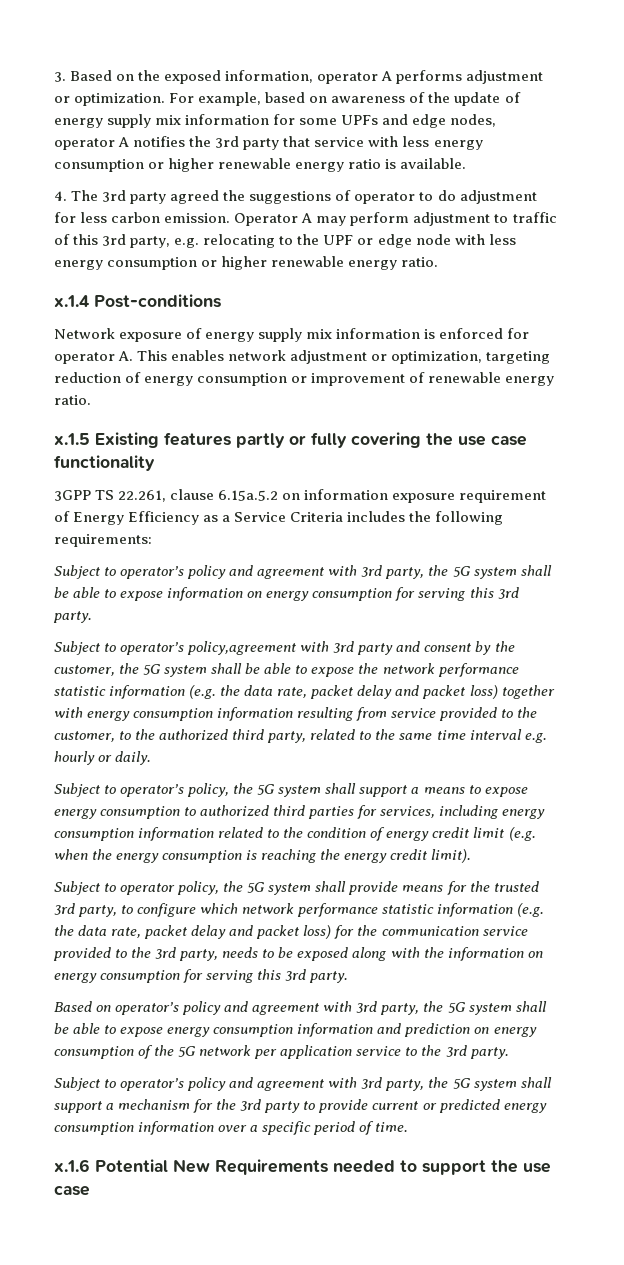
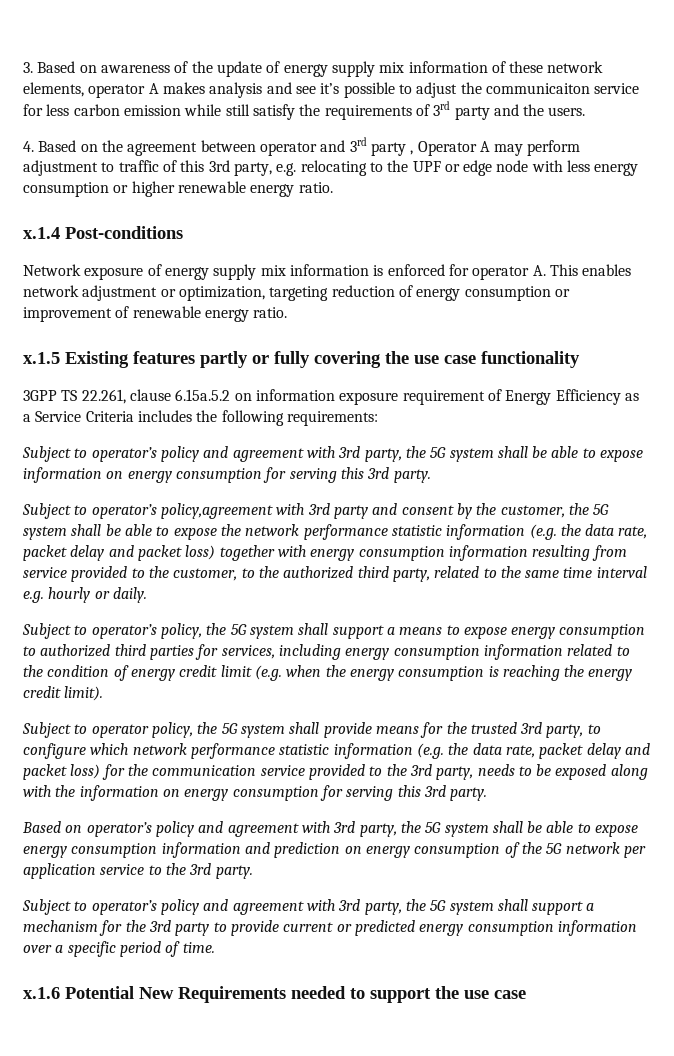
[138,70,544,84] [54,92,328,106] the exposed information, operator A performs adjustment or optimization. For example, based on -> (97, 69) none
[273,114,497,128] [54,136,483,150] [54,158,467,172] [54,190,537,204] [54,212,231,223] for some UPFs and edge nodes, operator A notifies the 3rd party that service with less energy consumption or higher renewable energy ratio is available. // 4. The 3rd party agreed the suggestions of operator to do adjustment for less carbon emission. -> [491,61,604,73] [23,82,640,98] [23,101,586,120] [23,137,414,156] of these network elements, operator A makes analysis and see it’s possible to adjust the communicaiton service for less carbon emission while still satisfy the requirements of 3rd party and the users. // 4. Based on the agreement between operator and 3rd party ,

